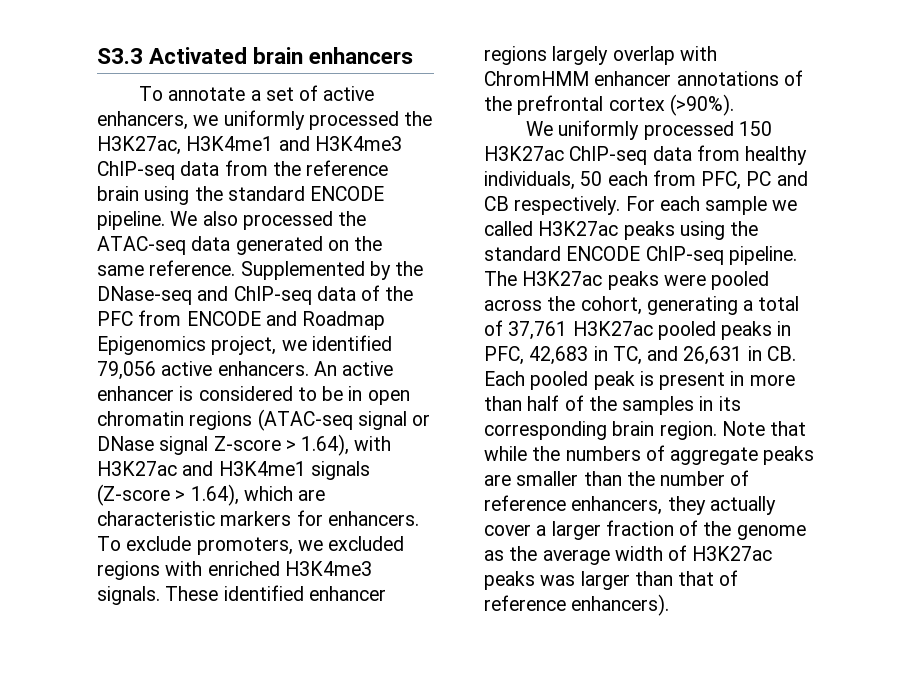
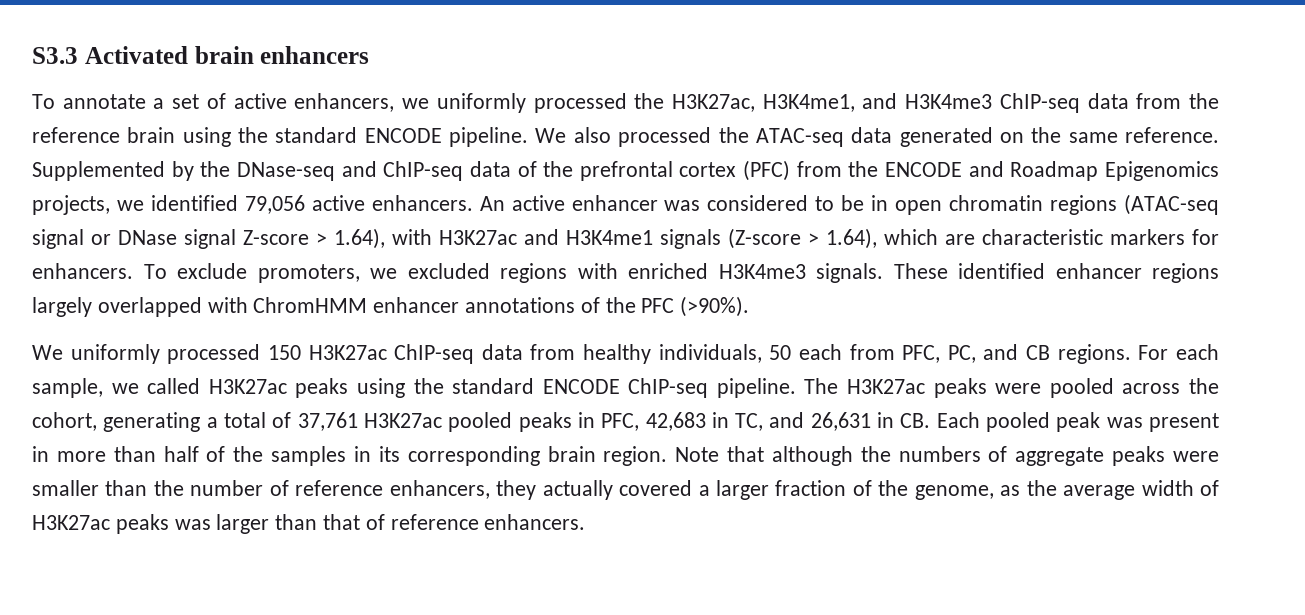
[186,136,274,151] H3K4me1 -> [762,94,855,112] H3K4me1,
[97,310,182,326] PFC from -> [579,160,879,181] prefrontal cortex (PFC) from the
[211,336,277,355] project, -> [32,195,110,215] projects,
[179,386,194,401] is -> [664,200,701,211] was
[612,46,675,65] overlap -> [97,297,202,317] overlapped
[517,95,665,115] prefrontal cortex -> [641,298,675,313] PFC
[746,171,772,186] PC -> [947,345,976,363] PC,
[514,196,621,215] respectively. -> [1057,344,1131,364] regions.
[705,196,768,215] sample -> [32,378,103,398] sample,
[639,371,654,386] is -> [1106,417,1143,428] was
[484,446,527,461] while -> [771,446,853,466] although
[484,474,511,486] are -> [1173,451,1219,462] were
[484,524,531,536] cover -> [619,480,693,496] covered
[736,525,806,540] genome -> [914,485,994,500] genome,
[571,594,670,616] enhancers). -> [484,514,586,530] enhancers.

